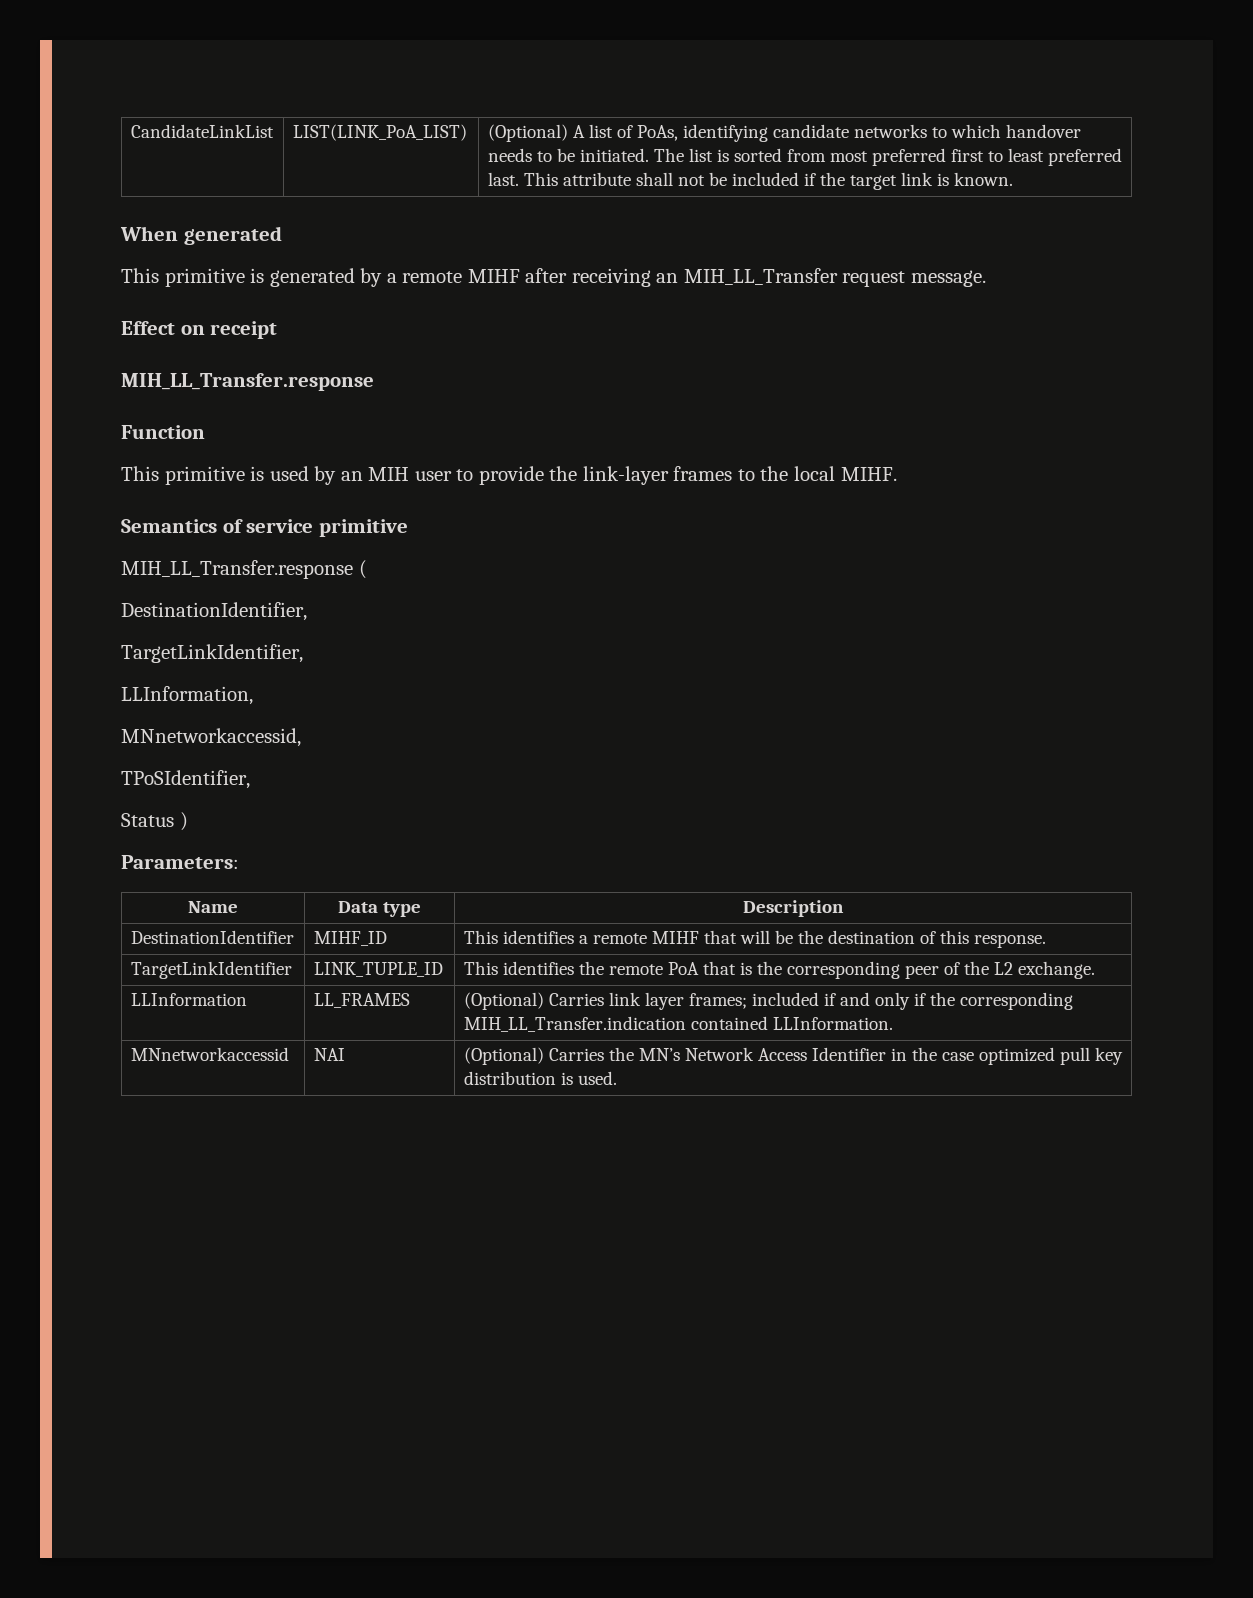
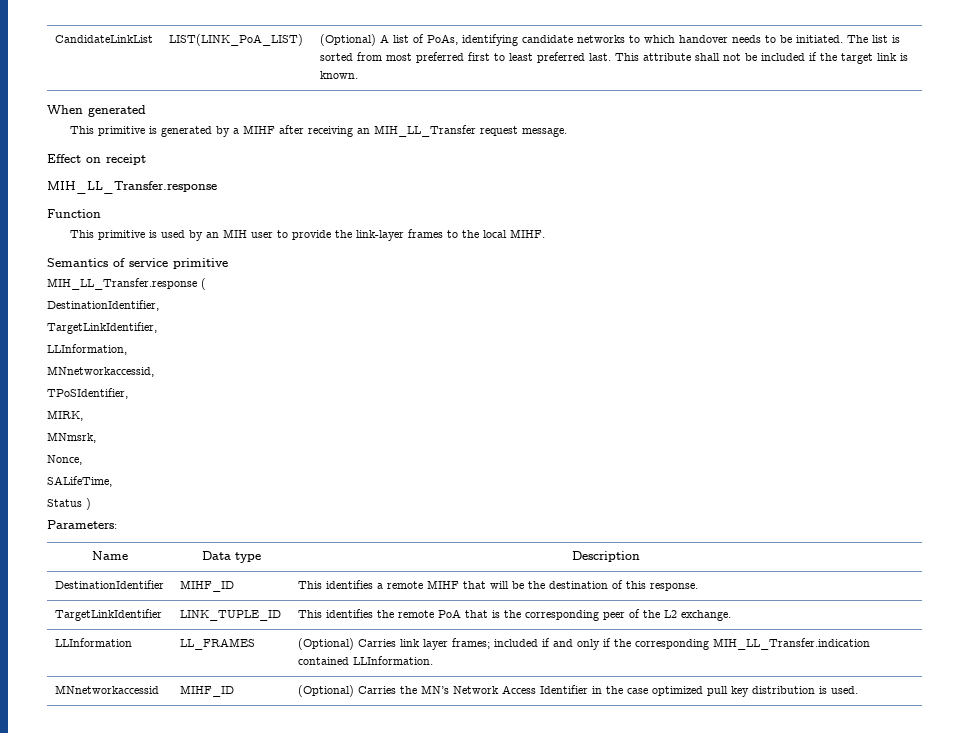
[402,271,463,283] remote -> (240, 131) none
(250, 779) none -> [47,410,83,421] [47,432,96,443] [47,455,82,465] [47,476,112,487] // MIRK, // MNmsrk, // Nonce, // SALifeTime,
[313,1048,345,1061] NAI -> [179,685,234,697] MIHF_ID

